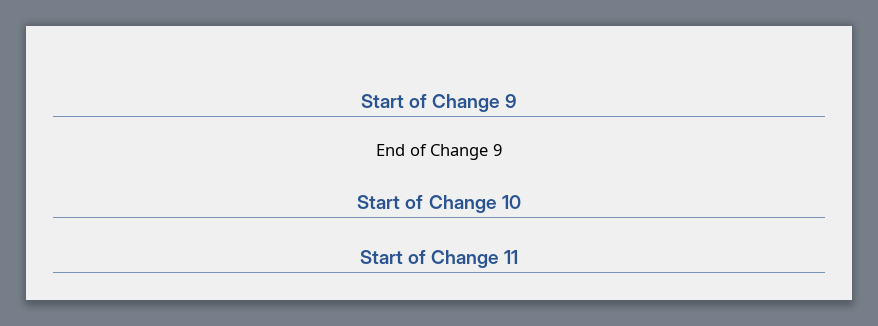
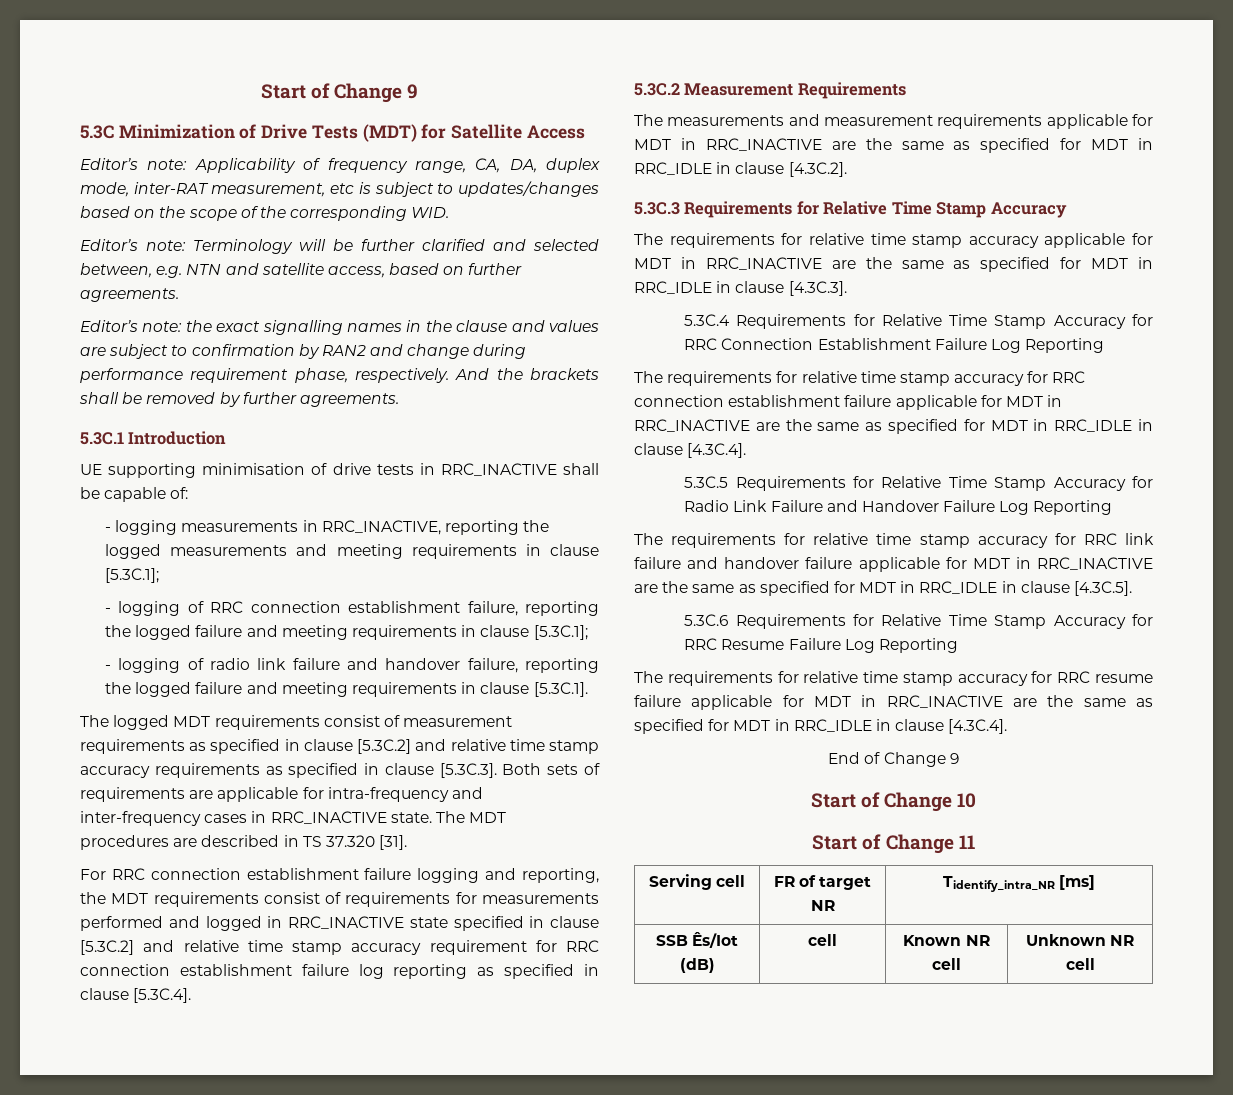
(518, 101) none -> [80,124,585,142] [80,158,600,173] [80,181,599,197] [80,206,450,221] [80,239,599,254] [80,263,523,278] [80,288,179,302] [80,320,599,335] [80,344,527,359] [80,368,599,383] [79,392,399,407] [80,431,227,445] [80,463,599,478] [80,487,189,502] [105,520,550,535] [105,544,599,559] [105,568,160,583] [105,601,599,616] [105,625,588,640] [105,658,599,673] [105,682,588,697] [80,715,513,730] [80,739,599,754] [80,763,600,778] [80,787,483,802] [80,811,507,826] [80,835,408,850] [80,868,599,883] [80,892,599,907] [80,916,599,931] [80,940,599,955] [80,964,599,979] [80,988,192,1003] [634,82,906,99] [634,114,1153,129] [634,138,1153,153] [634,162,847,177] [634,201,1067,218] [634,233,1153,248] [634,257,1153,272] [634,281,847,296] [684,314,1153,329] [684,338,1105,353] [634,371,1086,386] [634,395,1063,410] [634,419,1153,434] [634,443,747,458] [684,476,1153,491] [684,500,1113,515] [634,533,1154,548] [634,557,1153,572] [634,581,1133,596] [684,614,1153,629] [684,638,958,653] [634,671,1153,686] [634,695,1153,710] [634,719,1008,734] // 5.3C Minimization of Drive Tests (MDT) for Satellite Access // Editor’s note: Applicability of frequency range, CA, DA, duplex mode, inter-RAT measurement, etc is subject to updates/changes based on the scope of the corresponding WID. // Editor’s note: Terminology will be further clarified and selected between, e.g. NTN and satellite access, based on further agreements. // Editor’s note: the exact signalling names in the clause and values are subject to confirmation by RAN2 and change during performance requirement phase, respectively. And the brackets shall be removed by further agreements. // 5.3C.1 Introduction // UE supporting minimisation of drive tests in RRC_INACTIVE shall be capable of: // - logging measurements in RRC_INACTIVE, reporting the logged measurements and meeting requirements in clause [5.3C.1]; // - logging of RRC connection establishment failure, reporting the logged failure and meeting requirements in clause [5.3C.1]; // - logging of radio link failure and handover failure, reporting the logged failure and meeting requirements in clause [5.3C.1]. // The logged MDT requirements consist of measurement requirements as specified in clause [5.3C.2] and relative time stamp accuracy requirements as specified in clause [5.3C.3]. Both sets of requirements are applicable for intra-frequency and inter-frequency cases in RRC_INACTIVE state. The MDT procedures are described in TS 37.320 [31]. // For RRC connection establishment failure logging and reporting, the MDT requirements consist of requirements for measurements performed and logged in RRC_INACTIVE state specified in clause [5.3C.2] and relative time stamp accuracy requirement for RRC connection establishment failure log reporting as specified in clause [5.3C.4]. // 5.3C.2 Measurement Requirements // The measurements and measurement requirements applicable for MDT in RRC_INACTIVE are the same as specified for MDT in RRC_IDLE in clause [4.3C.2]. // 5.3C.3 Requirements for Relative Time Stamp Accuracy // The requirements for relative time stamp accuracy applicable for MDT in RRC_INACTIVE are the same as specified for MDT in RRC_IDLE in clause [4.3C.3]. // 5.3C.4 Requirements for Relative Time Stamp Accuracy for RRC Connection Establishment Failure Log Reporting // The requirements for relative time stamp accuracy for RRC connection establishment failure applicable for MDT in RRC_INACTIVE are the same as specified for MDT in RRC_IDLE in clause [4.3C.4]. // 5.3C.5 Requirements for Relative Time Stamp Accuracy for Radio Link Failure and Handover Failure Log Reporting // The requirements for relative time stamp accuracy for RRC link failure and handover failure applicable for MDT in RRC_INACTIVE are the same as specified for MDT in RRC_IDLE in clause [4.3C.5]. // 5.3C.6 Requirements for Relative Time Stamp Accuracy for RRC Resume Failure Log Reporting // The requirements for relative time stamp accuracy for RRC resume failure applicable for MDT in RRC_INACTIVE are the same as specified for MDT in RRC_IDLE in clause [4.3C.4].
(519, 257) none -> [648,874,746,890] [773,875,872,890] [810,900,835,911] [942,875,1096,892] [655,932,739,948] [679,958,715,973] [808,934,837,946] [903,935,990,946] [932,958,961,970] [1025,934,1135,946] [1065,958,1095,970] // Serving cell | FR of target NR | Tidentify_intra_NR [ms] // SSB Ês/Iot (dB) | cell | Known NR cell | Unknown NR cell

